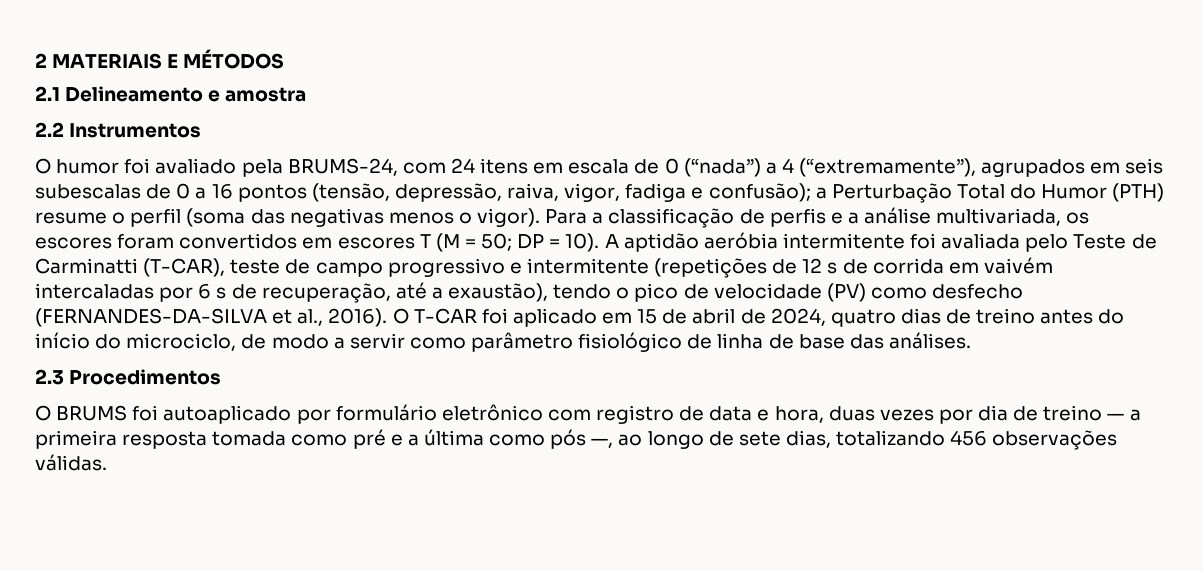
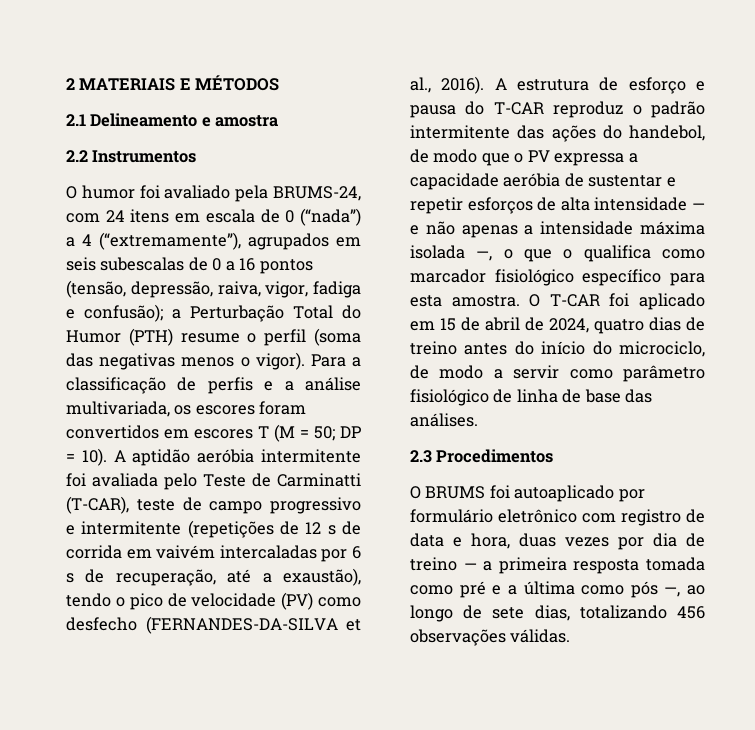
(388, 317) none -> [494,77,705,94] [410,101,705,118] [410,125,705,142] [410,149,638,166] [410,173,676,190] [410,197,705,214] [410,221,705,238] [410,245,705,262] [410,269,705,286] [410,295,520,307] A estrutura de esforço e pausa do T-CAR reproduz o padrão intermitente das ações do handebol, de modo que o PV expressa a capacidade aeróbia de sustentar e repetir esforços de alta intensidade — e não apenas a intensidade máxima isolada —, o que o qualifica como marcador fisiológico específico para esta amostra.

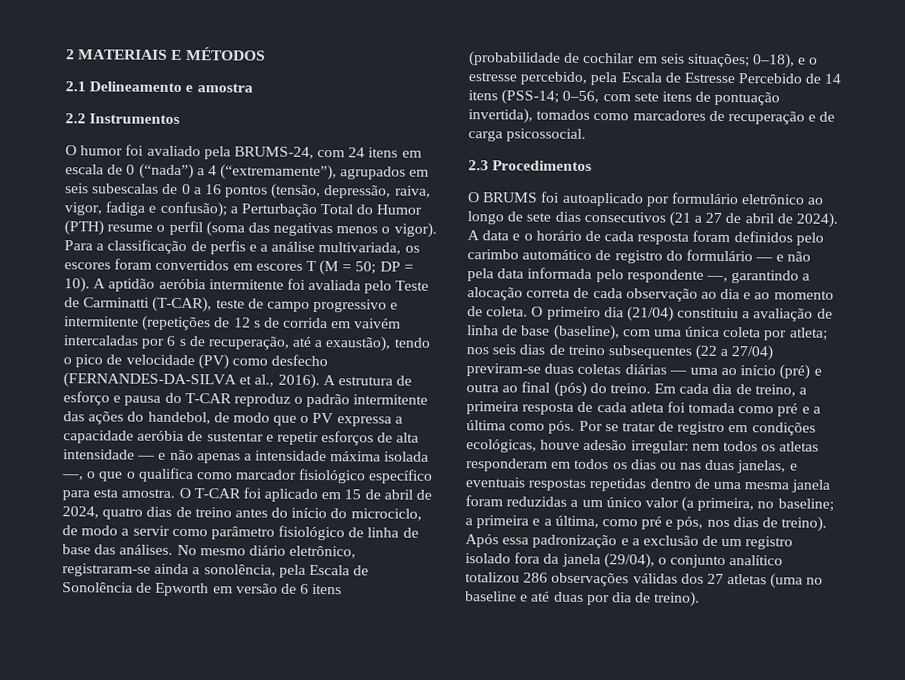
(478, 420) none -> [176,544,357,559] [62,563,370,578] [62,582,343,597] [469,51,819,69] [468,71,842,86] [468,89,781,106] [468,108,836,125] [468,128,587,142] No mesmo diário eletrônico, registraram-se ainda a sonolência, pela Escala de Sonolência de Epworth em versão de 6 itens (probabilidade de cochilar em seis situações; 0–18), e o estresse percebido, pela Escala de Estresse Percebido de 14 itens (PSS-14; 0–56, com sete itens de pontuação invertida), tomados como marcadores de recuperação e de carga psicossocial.
[582,509,705,526] [410,533,705,550] [410,557,640,574] com registro de data e hora, duas vezes por dia de treino — a primeira resposta -> [808,197,825,205] [467,211,839,228] [467,230,824,246] [467,249,812,264] [467,267,811,284] [467,287,834,302] [467,306,833,322] [467,324,828,341] [466,344,774,361] [466,363,822,380] [466,381,808,397] [466,401,686,415] ao longo de sete dias consecutivos (21 a 27 de abril de 2024). A data e o horário de cada resposta foram definidos pelo carimbo automático de registro do formulário — e não pela data informada pelo respondente —, garantindo a alocação correta de cada observação ao dia e ao momento de coleta. O primeiro dia (21/04) constituiu a avaliação de linha de base (baseline), com uma única coleta por atleta; nos seis dias de treino subsequentes (22 a 27/04) previram-se duas coletas diárias — uma ao início (pré) e outra ao final (pós) do treino. Em cada dia de treino, a primeira resposta de cada atleta foi
[630,581,705,598] [410,605,705,622] [410,629,571,646] pós —, ao longo de sete dias, totalizando 456 observações válidas. -> [548,420,816,436] [466,439,820,454] [466,458,798,474] [465,477,831,493] [465,495,834,512] [465,515,828,532] [465,534,794,550] [465,552,784,569] [465,572,824,589] [465,591,701,607] pós. Por se tratar de registro em condições ecológicas, houve adesão irregular: nem todos os atletas responderam em todos os dias ou nas duas janelas, e eventuais respostas repetidas dentro de uma mesma janela foram reduzidas a um único valor (a primeira, no baseline; a primeira e a última, como pré e pós, nos dias de treino). Após essa padronização e a exclusão de um registro isolado fora da janela (29/04), o conjunto analítico totalizou 286 observações válidas dos 27 atletas (uma no baseline e até duas por dia de treino).

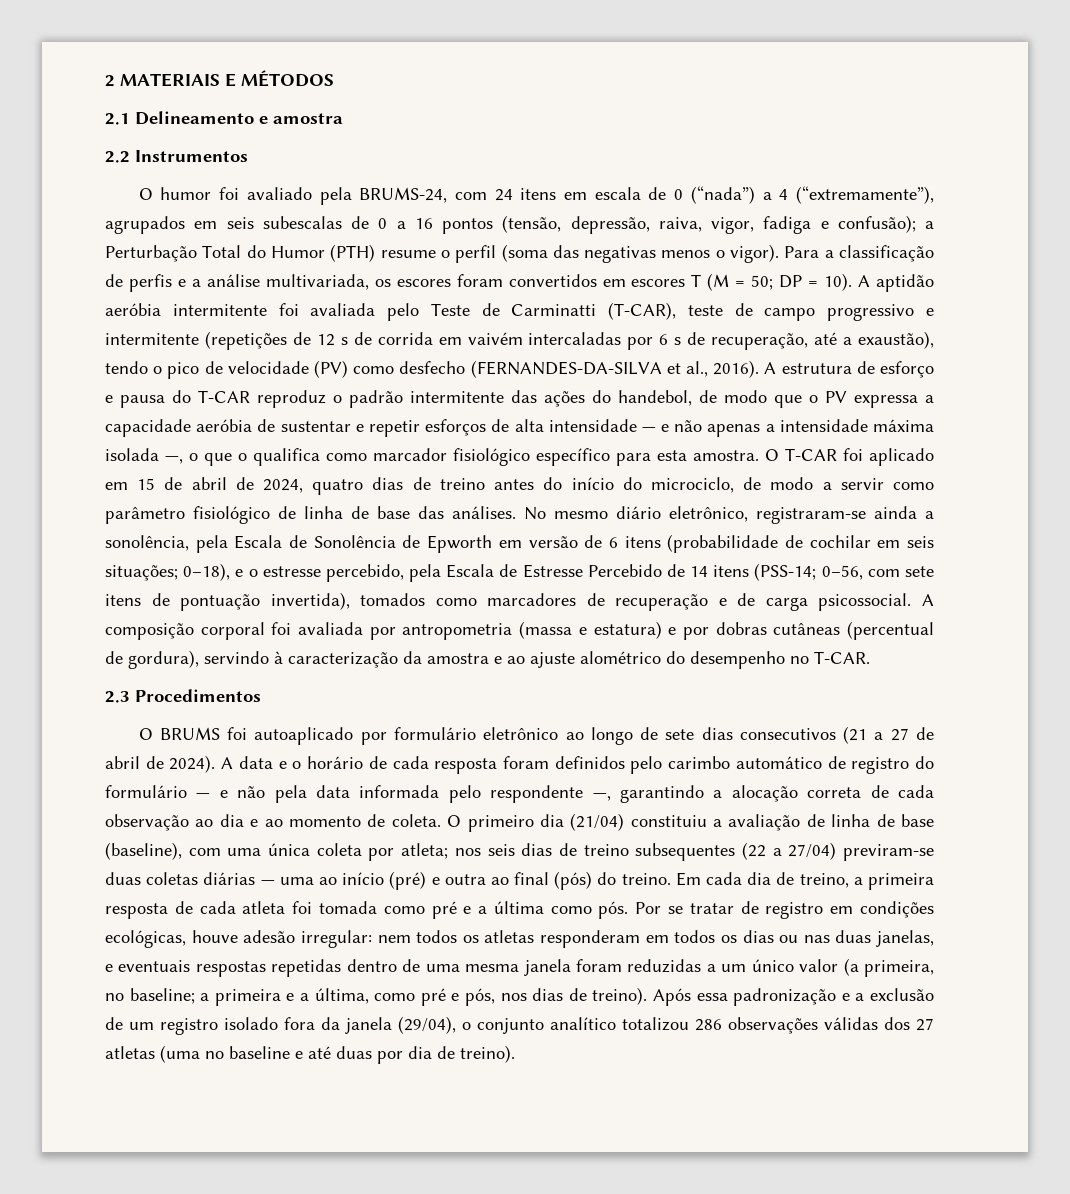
(587, 135) none -> [922,594,935,606] [105,621,935,640] [105,650,870,669] A composição corporal foi avaliada por antropometria (massa e estatura) e por dobras cutâneas (percentual de gordura), servindo à caracterização da amostra e ao ajuste alométrico do desempenho no T-CAR.

